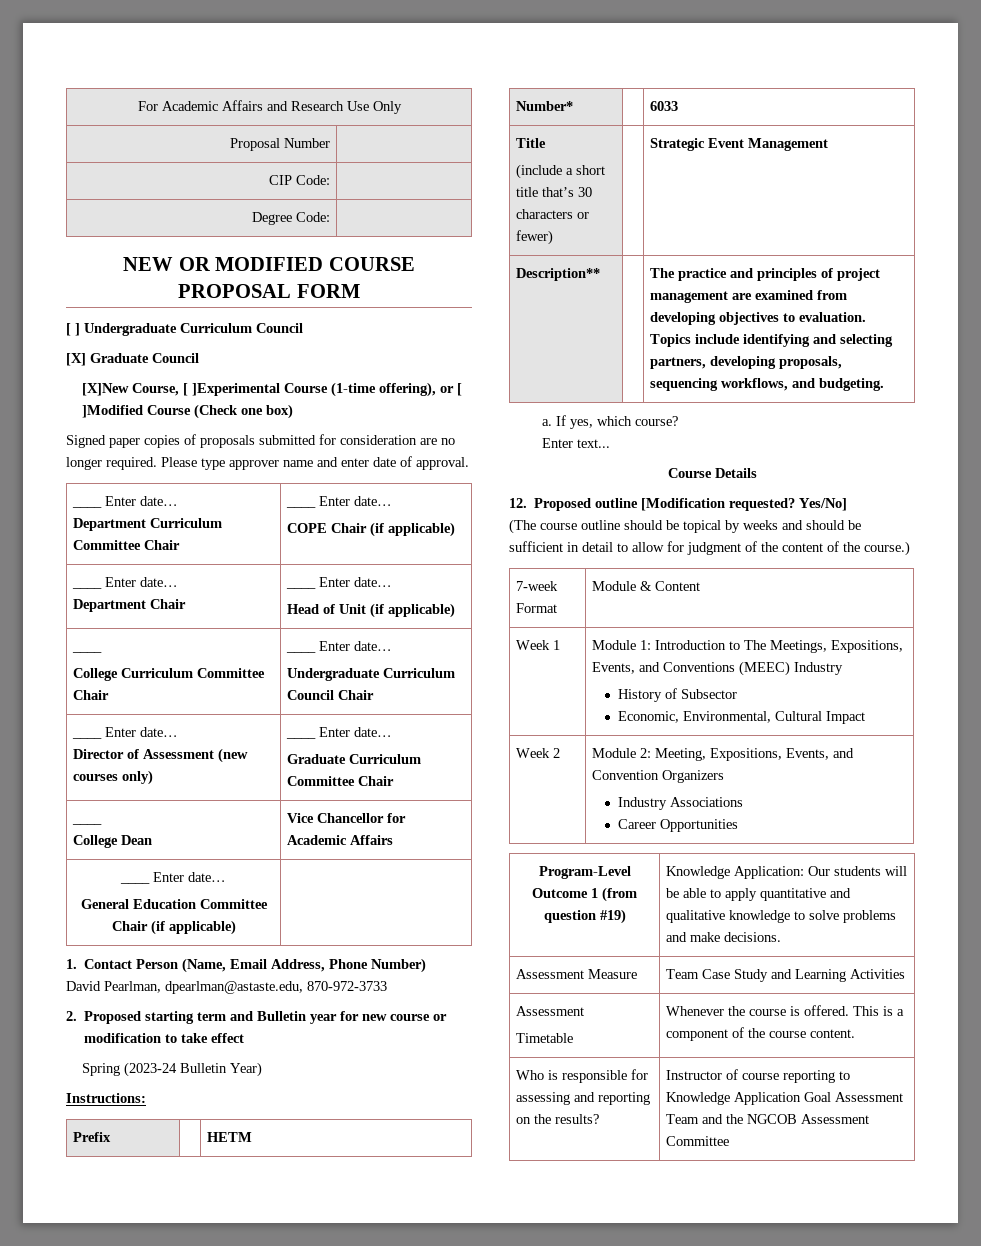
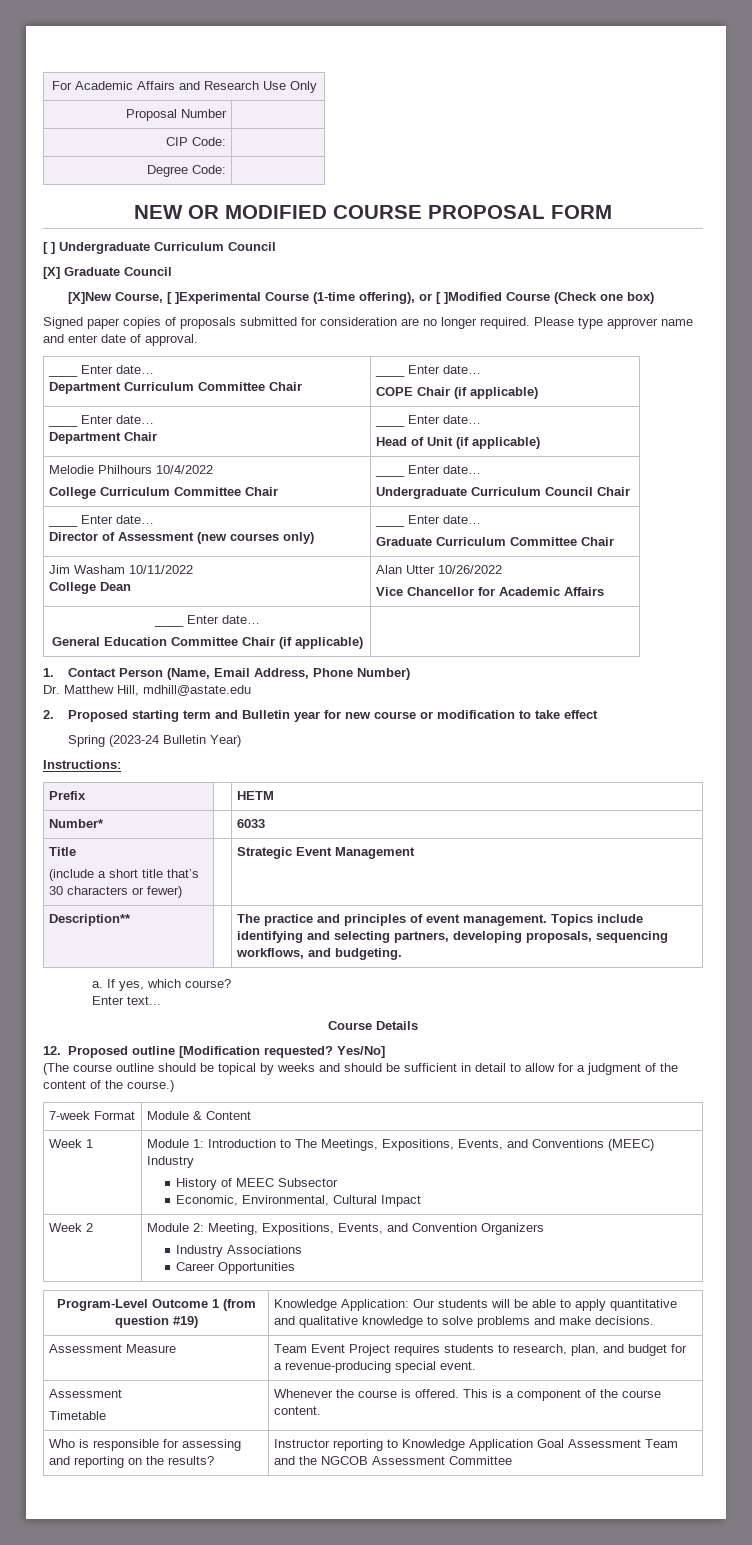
[71,651,102,653] ____ -> [49,465,214,474] Melodie Philhours 10/4/2022
[71,823,102,825] ____ -> [49,565,194,574] Jim Washam 10/11/2022
(152, 840) none -> [376,565,503,574] Alan Utter 10/26/2022 //
[66,981,387,994] David Pearlman, dpearlman@astaste.edu, 870-972-3733 -> [43,685,251,696] Dr. Matthew Hill, mdhill@astate.edu
[836,268,880,281] [649,290,847,303] [649,312,866,325] project management are examined from developing objectives to evaluation. -> [426,914,548,926] event management.
(684, 546) none -> [577,1065,585,1072] a
(677, 693) none -> [236,1178,275,1187] MEEC
[701,969,905,982] Case Study and Learning Activities -> [311,1344,688,1356] [274,1361,477,1373] Event Project requires students to research, plan, and budget for a revenue-producing special event.
[725,1069,779,1080] of course -> (331, 1443) none

